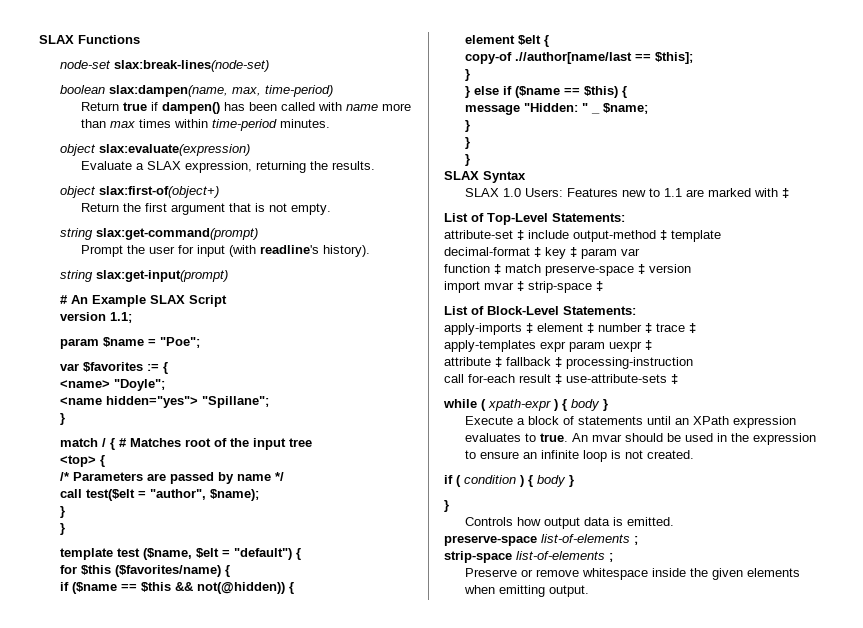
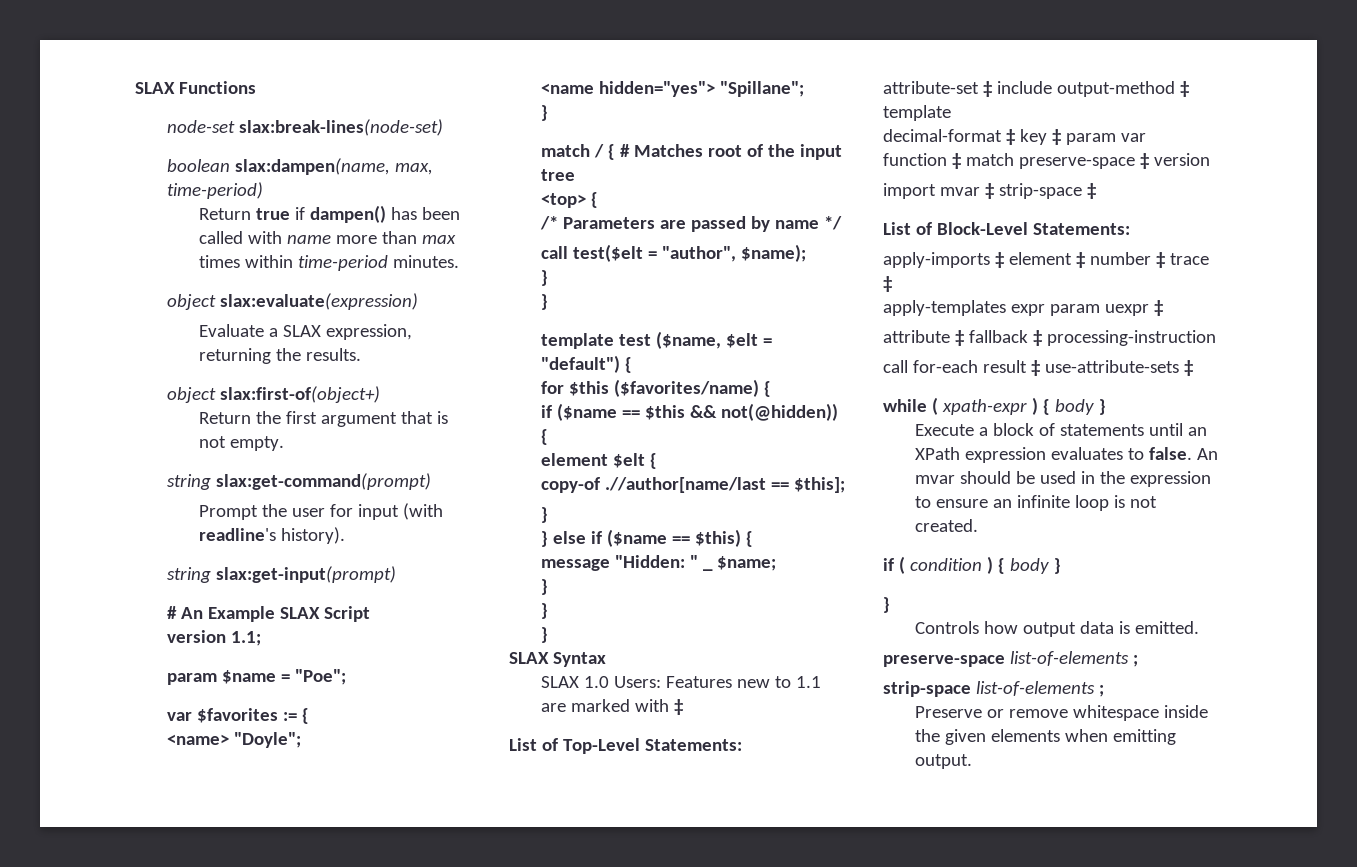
[540,433,569,442] true. -> [1149,447,1193,460] false.

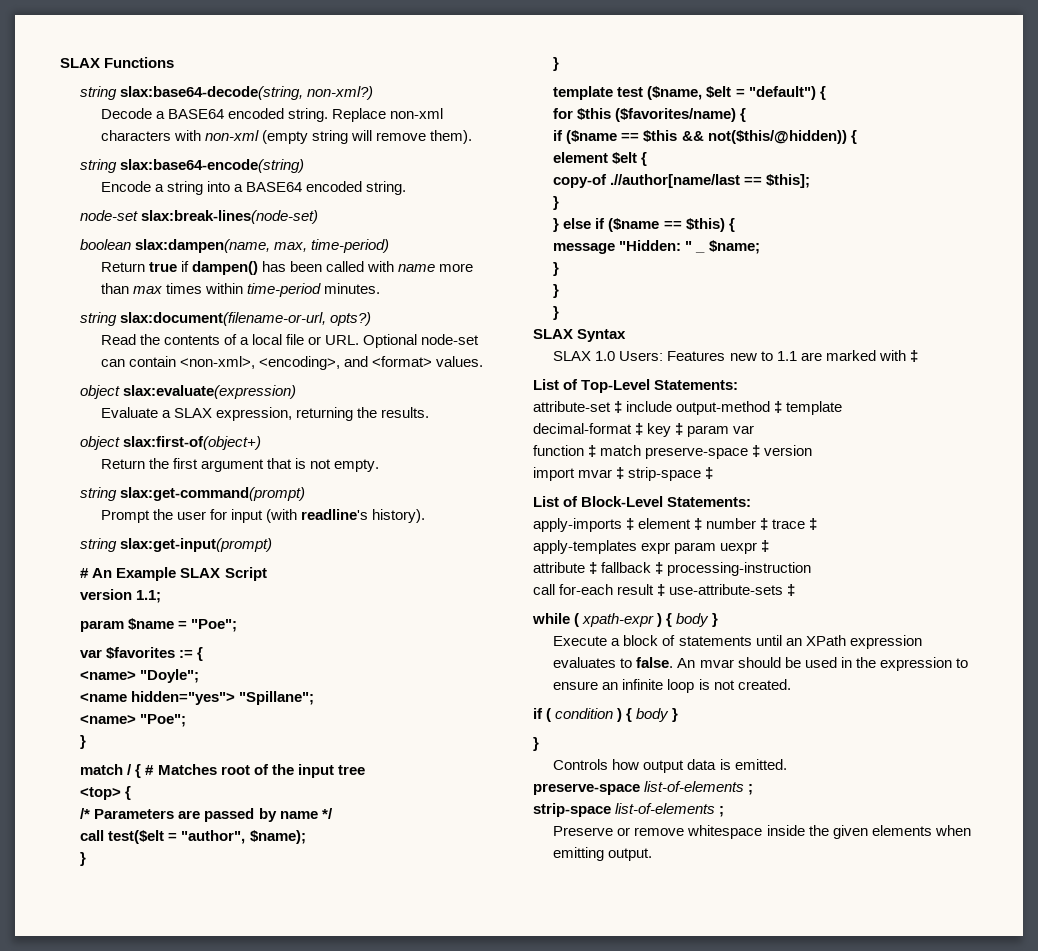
(256, 87) none -> [80,86,374,100] [100,108,443,122] [100,130,472,144] [80,159,305,173] [100,181,406,195] // string slax:base64-decode(string, non-xml?) // Decode a BASE64 encoded string. Replace non-xml characters with non-xml (empty string will remove them). // string slax:base64-encode(string) // Encode a string into a BASE64 encoded string.
(460, 261) none -> [80,312,372,326] [100,334,480,348] [100,356,483,370] // string slax:document(filename-or-url, opts?) // Read the contents of a local file or URL. Optional node-set can contain <non-xml>, <encoding>, and <format> values.
(805, 89) none -> [80,714,187,727] // <name> "Poe";
[721,403,839,421] not(@hidden)) -> [707,130,847,144] not($this/@hidden))

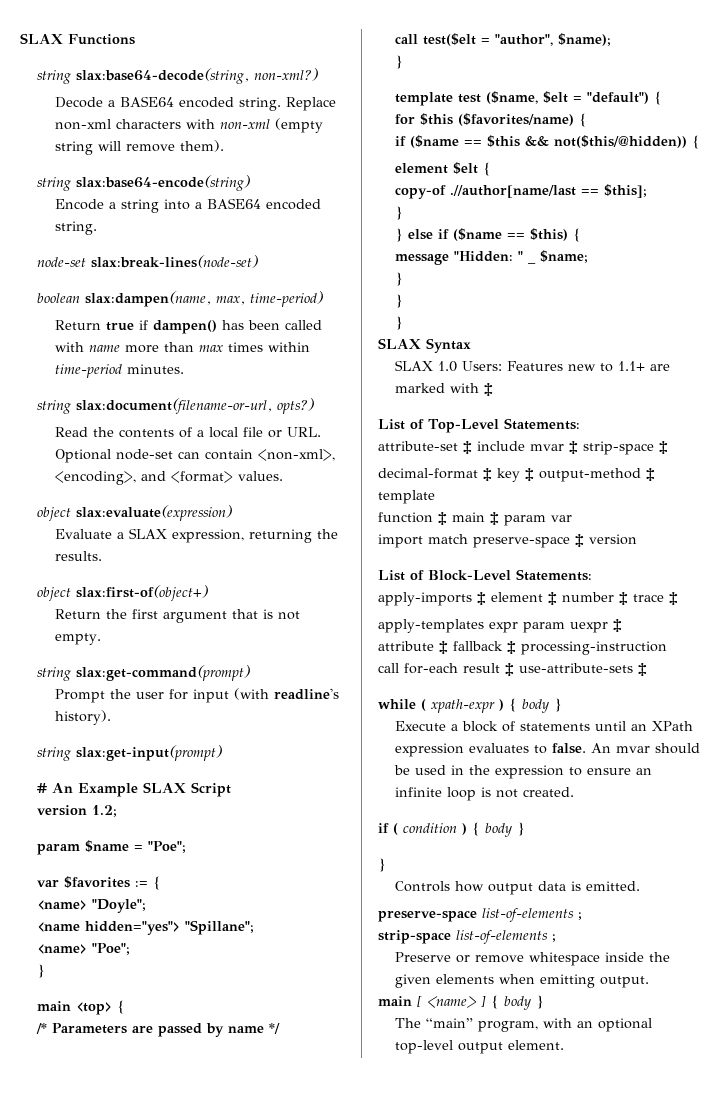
[136,590,162,603] 1.1; -> [92,805,118,817] 1.2;
[80,764,365,778] match / { # Matches root of the input tree // -> [37,1001,72,1011] main
[553,57,560,71] // } -> (404, 62) none
[776,351,797,361] 1.1 -> [618,361,646,371] 1.1+
[676,401,843,415] output-method ‡ template -> [530,441,668,455] mvar ‡ strip-space ‡
(684, 429) none -> [539,468,655,482] [378,490,435,504] [378,512,499,525] output-method ‡ template // function ‡ main ‡
[533,445,597,457] function ‡ -> [378,534,423,548] import
[533,467,714,481] // import mvar ‡ strip-space ‡ -> (637, 539) none
(653, 854) none -> [378,995,544,1010] [395,1018,653,1032] [395,1040,565,1054] // main [ <name> ] { body } // The “main” program, with an optional top-level output element.

